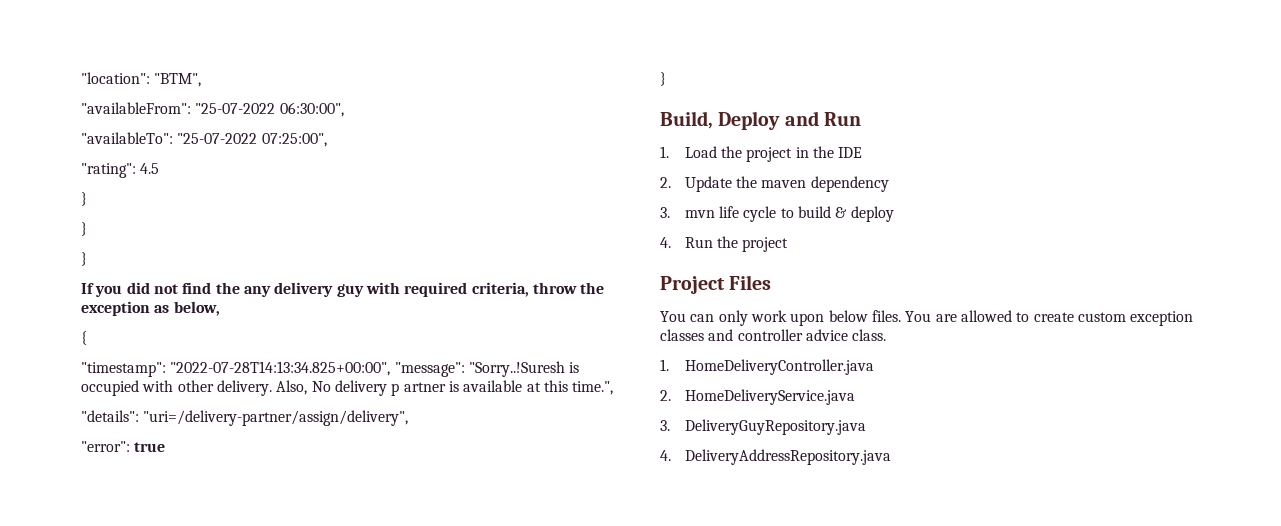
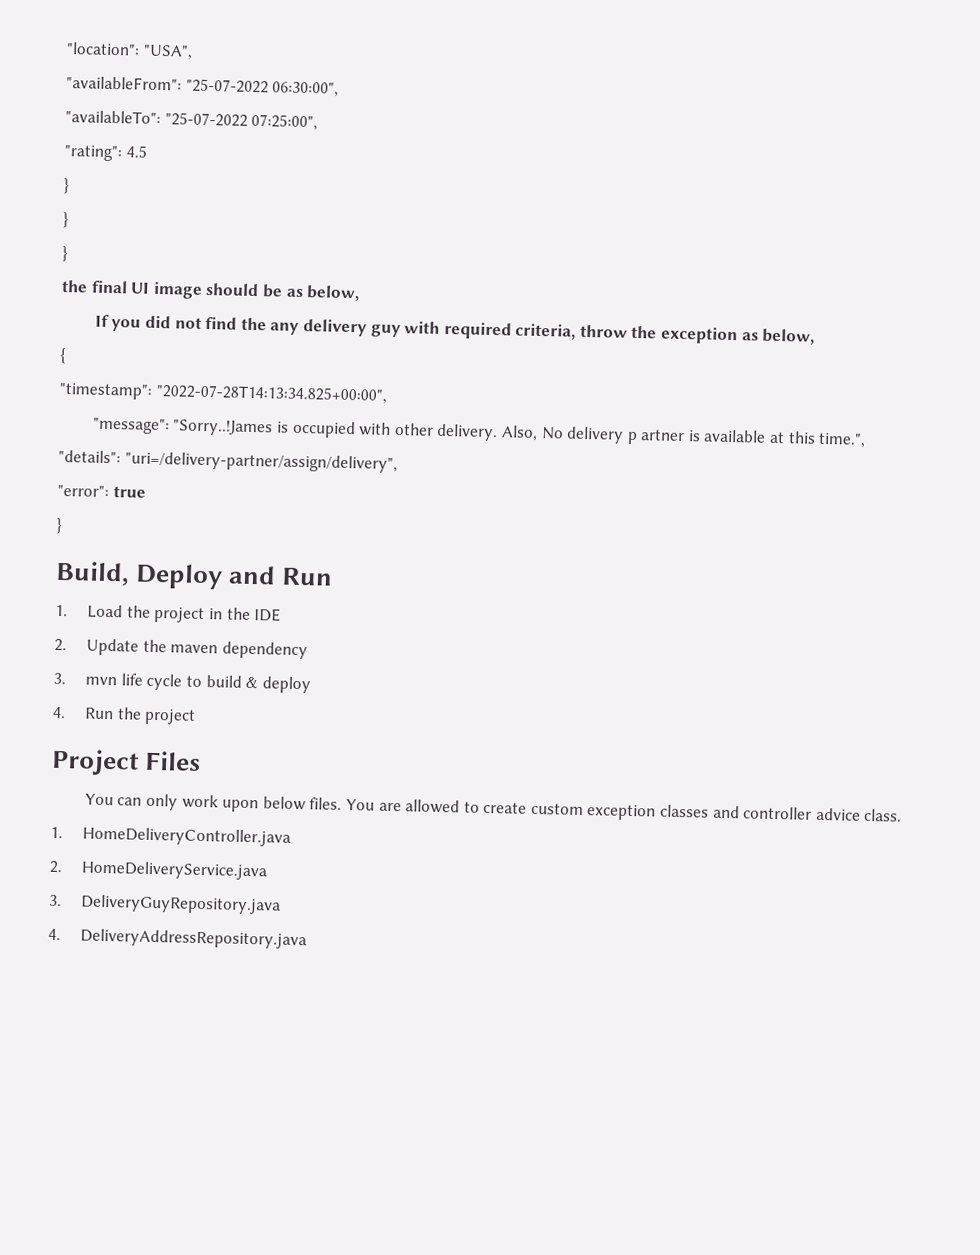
[154,73,202,87] "BTM", -> [142,44,193,60] "USA",
(87, 259) none -> [61,279,361,302] // the final UI image should be as below,
[394,361,565,377] "message": "Sorry..!Suresh -> [91,417,274,437] // "message": "Sorry..!James

